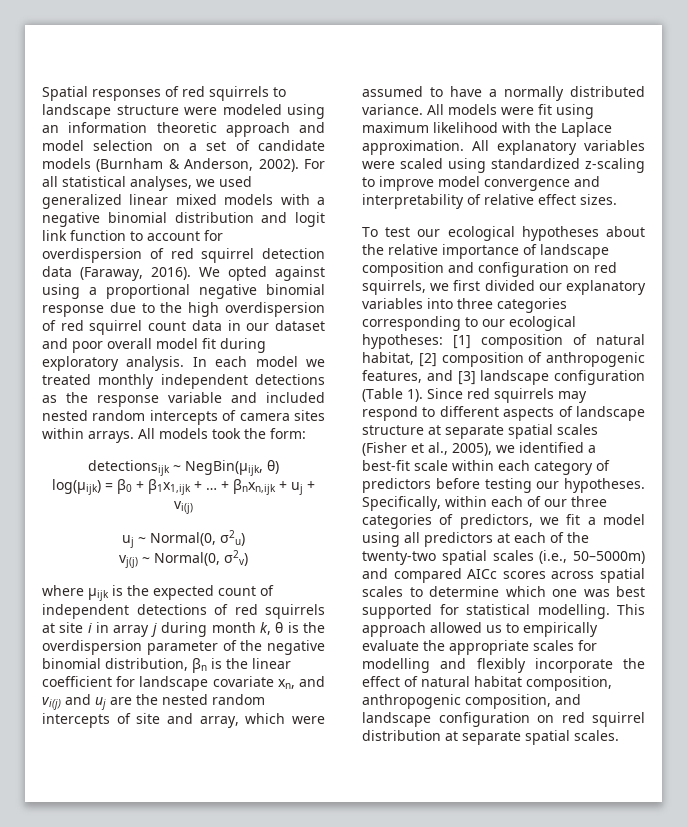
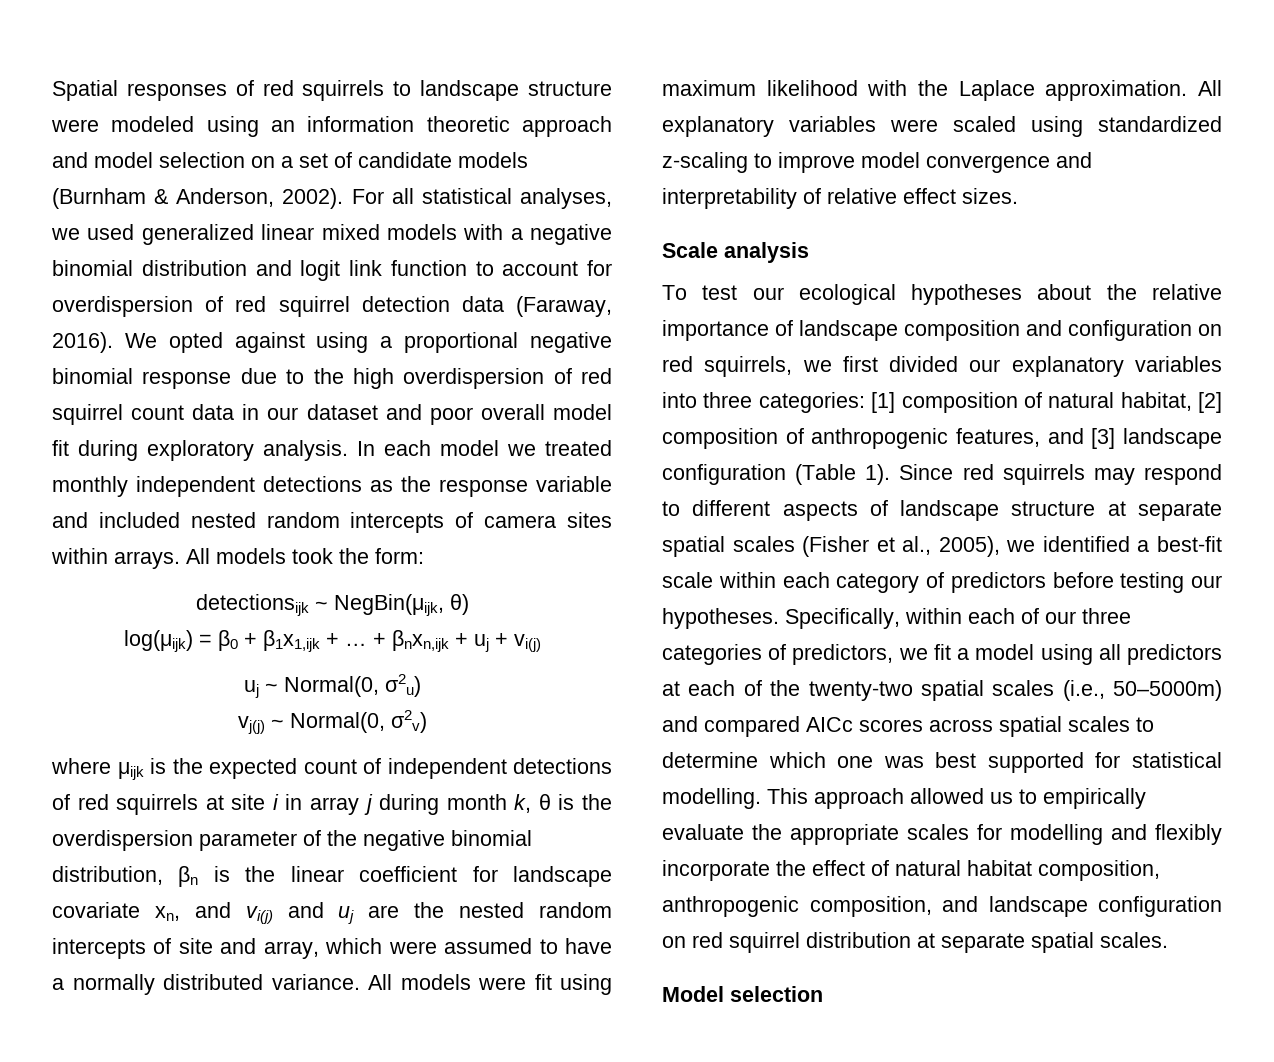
(617, 199) none -> [662,242,809,263] // Scale analysis
[497,298,567,313] [362,316,576,331] [362,334,443,349] categories corresponding to our ecological hypotheses: -> [758,392,865,413] categories:
(619, 735) none -> [662,986,823,1002] // Model selection

